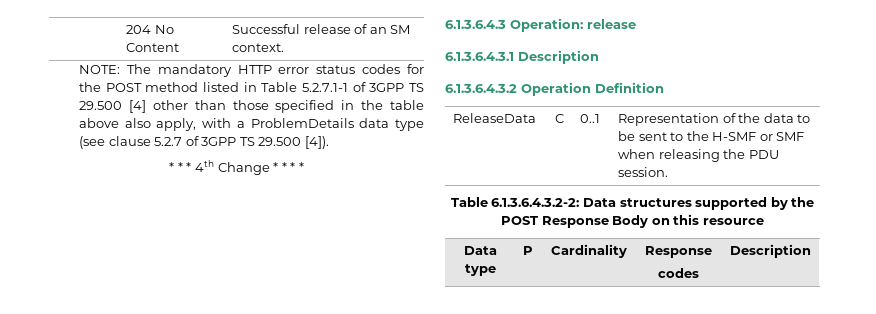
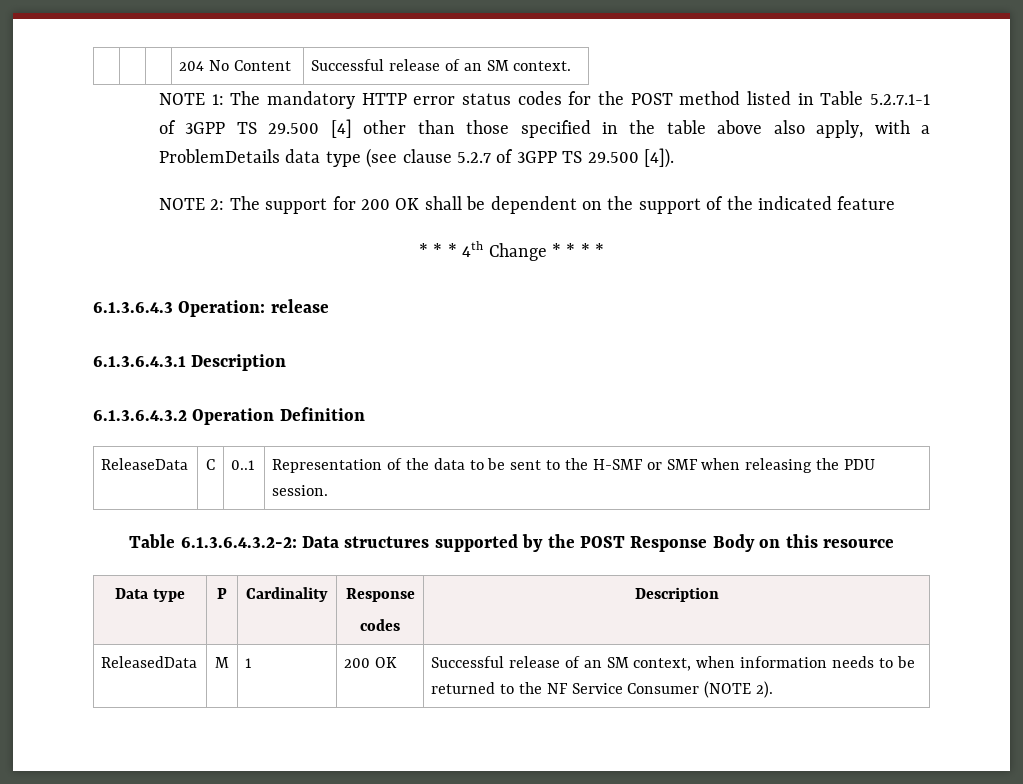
[79,65,121,74] NOTE: -> [159,93,224,105] NOTE 1:
(329, 142) none -> [159,196,896,214] // NOTE 2: The support for 200 OK shall be dependent on the support of the indicated feature
(811, 251) none -> [101,656,198,668] [215,657,229,668] [245,658,253,668] [344,657,397,668] [431,656,915,671] [431,681,774,698] // ReleasedData | M | 1 | 200 OK | Successful release of an SM context, when information needs to be returned to the NF Service Consumer (NOTE 2).

